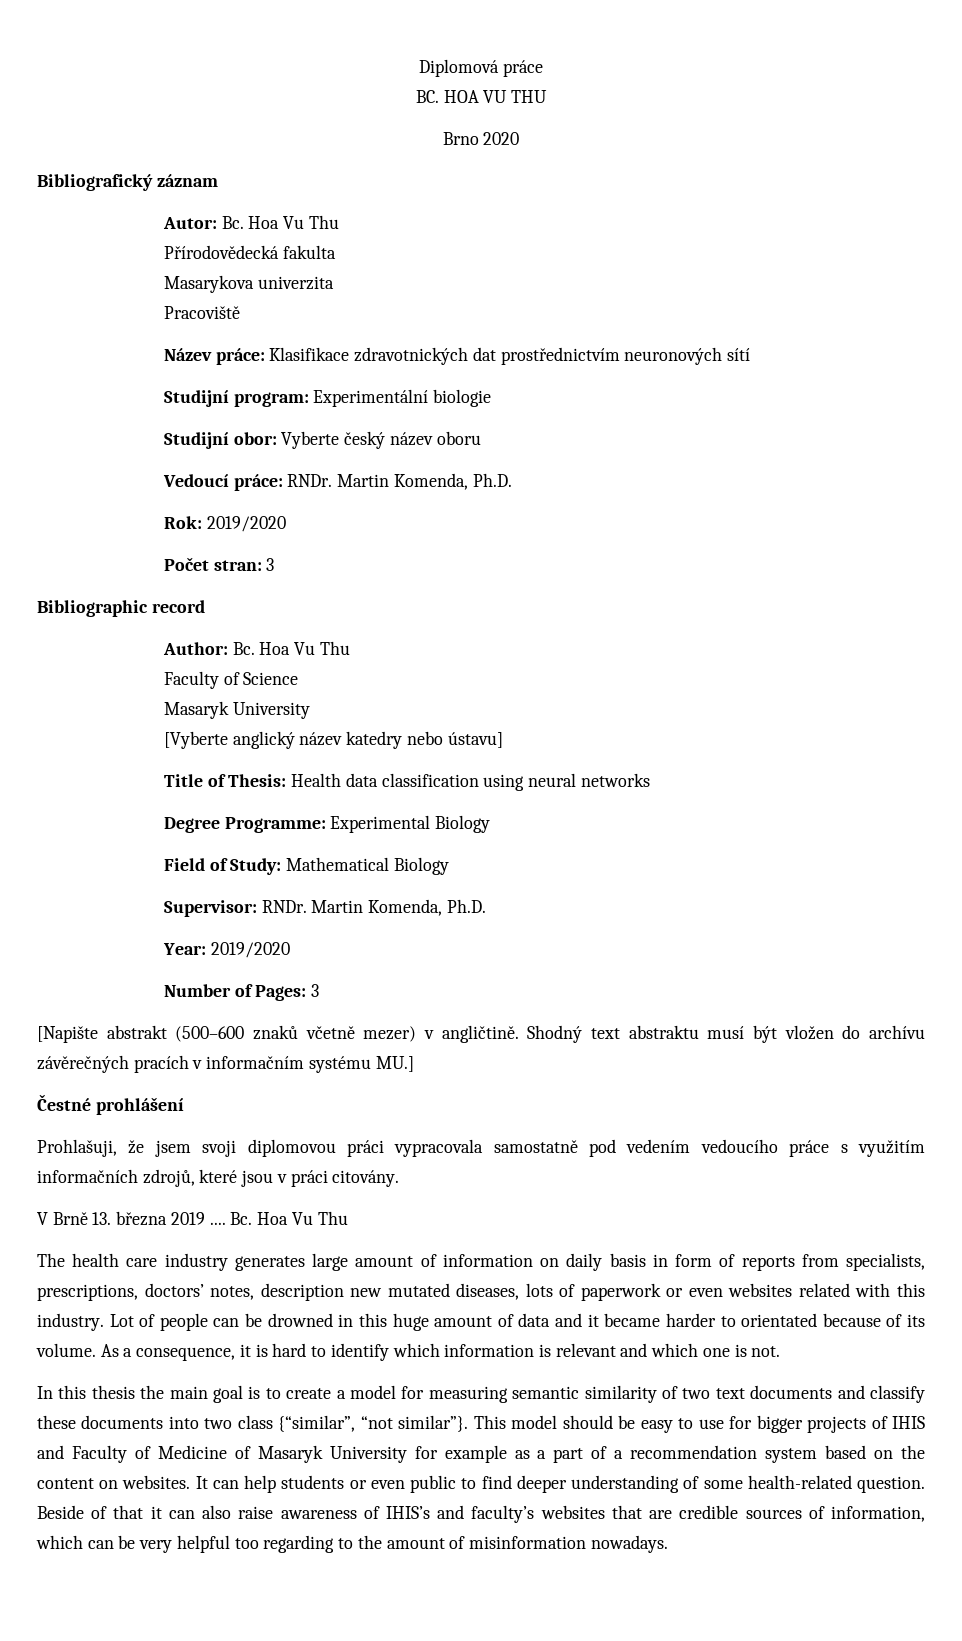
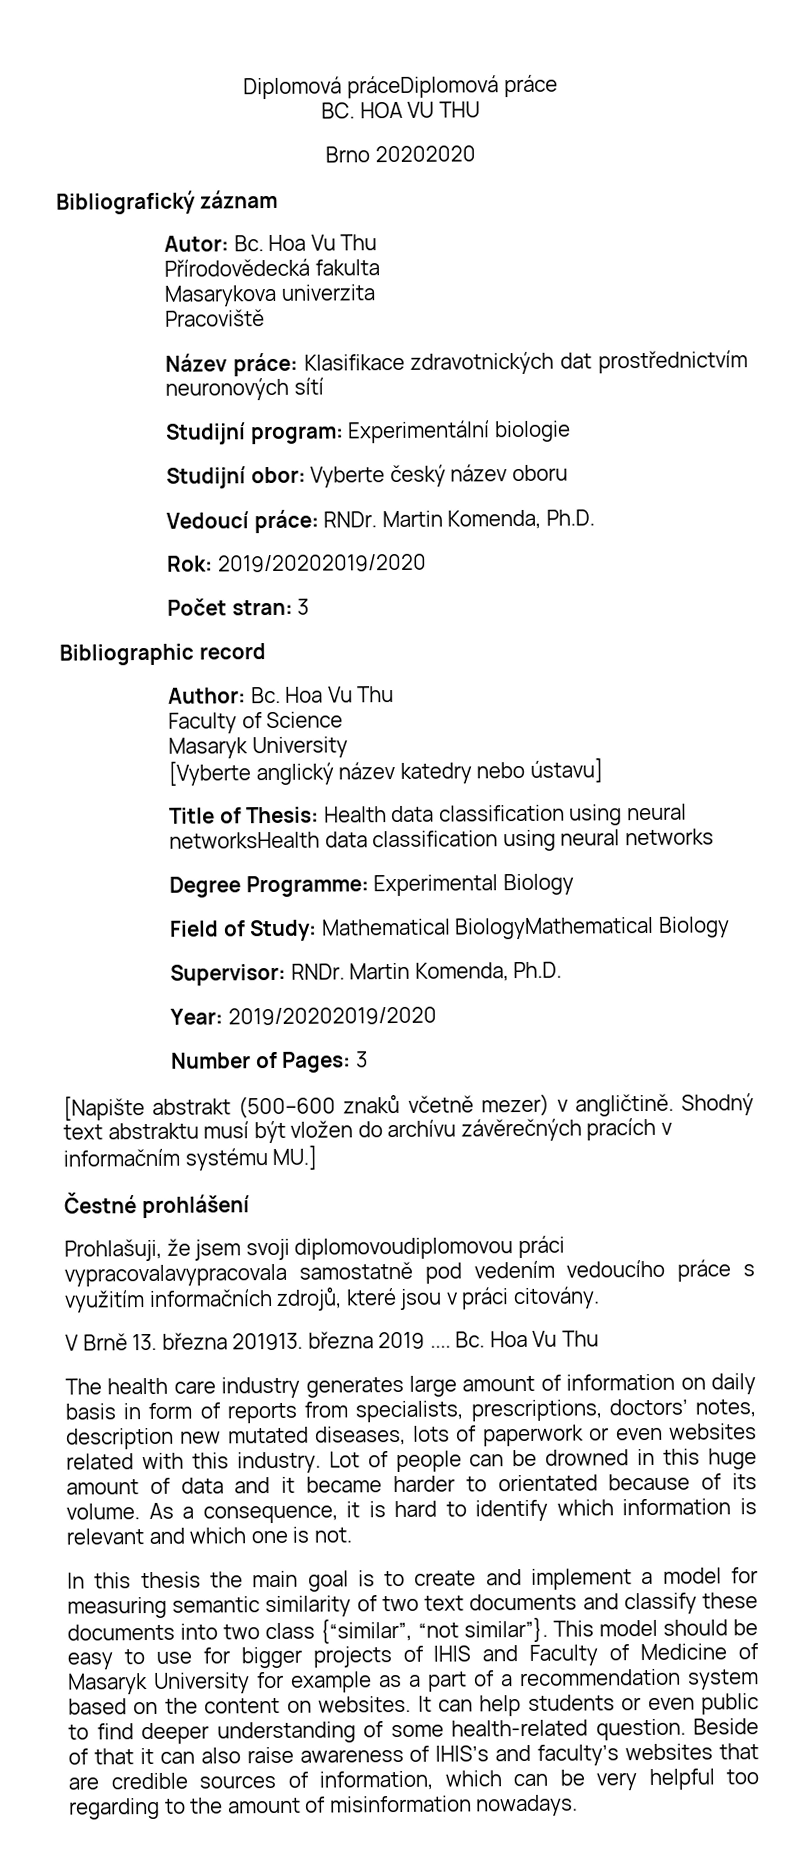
(500, 68) none -> [347,75,500,99] práceDiplomová
[483,132,520,145] 2020 -> [374,145,476,163] 20202020
[206,516,286,532] 2019/2020 -> [217,553,427,573] 2019/20202019/2020
(577, 780) none -> [169,829,621,852] networksHealth data classification using neural
(390, 864) none -> [454,916,655,940] BiologyMathematical
[210,942,290,958] 2019/2020 -> [227,1006,437,1026] 2019/20202019/2020
[247,1139,484,1157] diplomovou práci vypracovala -> [294,1235,565,1260] [64,1263,287,1287] diplomovoudiplomovou práci vypracovalavypracovala
(168, 1218) none -> [232,1331,374,1351] 201913. března
(332, 1393) none -> [485,1568,633,1590] and implement

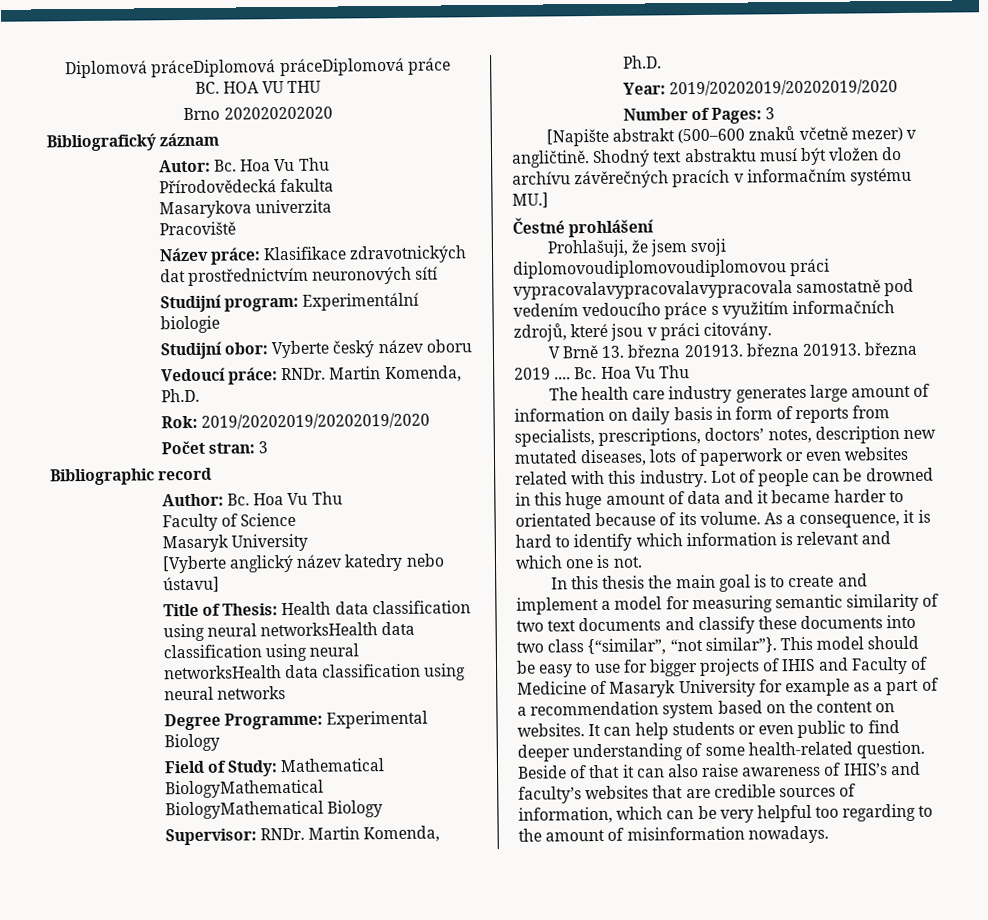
(500, 87) none -> [279,57,405,77] práceDiplomová
[374,145,476,163] 20202020 -> [223,106,333,120] 202020202020
[217,553,427,573] 2019/20202019/2020 -> [201,412,431,430] 2019/20202019/20202019/2020
(621, 837) none -> [162,663,467,681] [163,686,214,701] networksHealth data classification using neural
(655, 928) none -> [164,800,324,820] BiologyMathematical
[227,1006,437,1026] 2019/20202019/2020 -> [669,79,899,97] 2019/20202019/20202019/2020
[294,1235,565,1260] [64,1263,287,1287] diplomovoudiplomovou práci vypracovalavypracovala -> [513,258,831,279] [513,280,793,300] diplomovoudiplomovoudiplomovou práci vypracovalavypracovalavypracovala
(374, 1340) none -> [801,341,918,356] 201913. března

